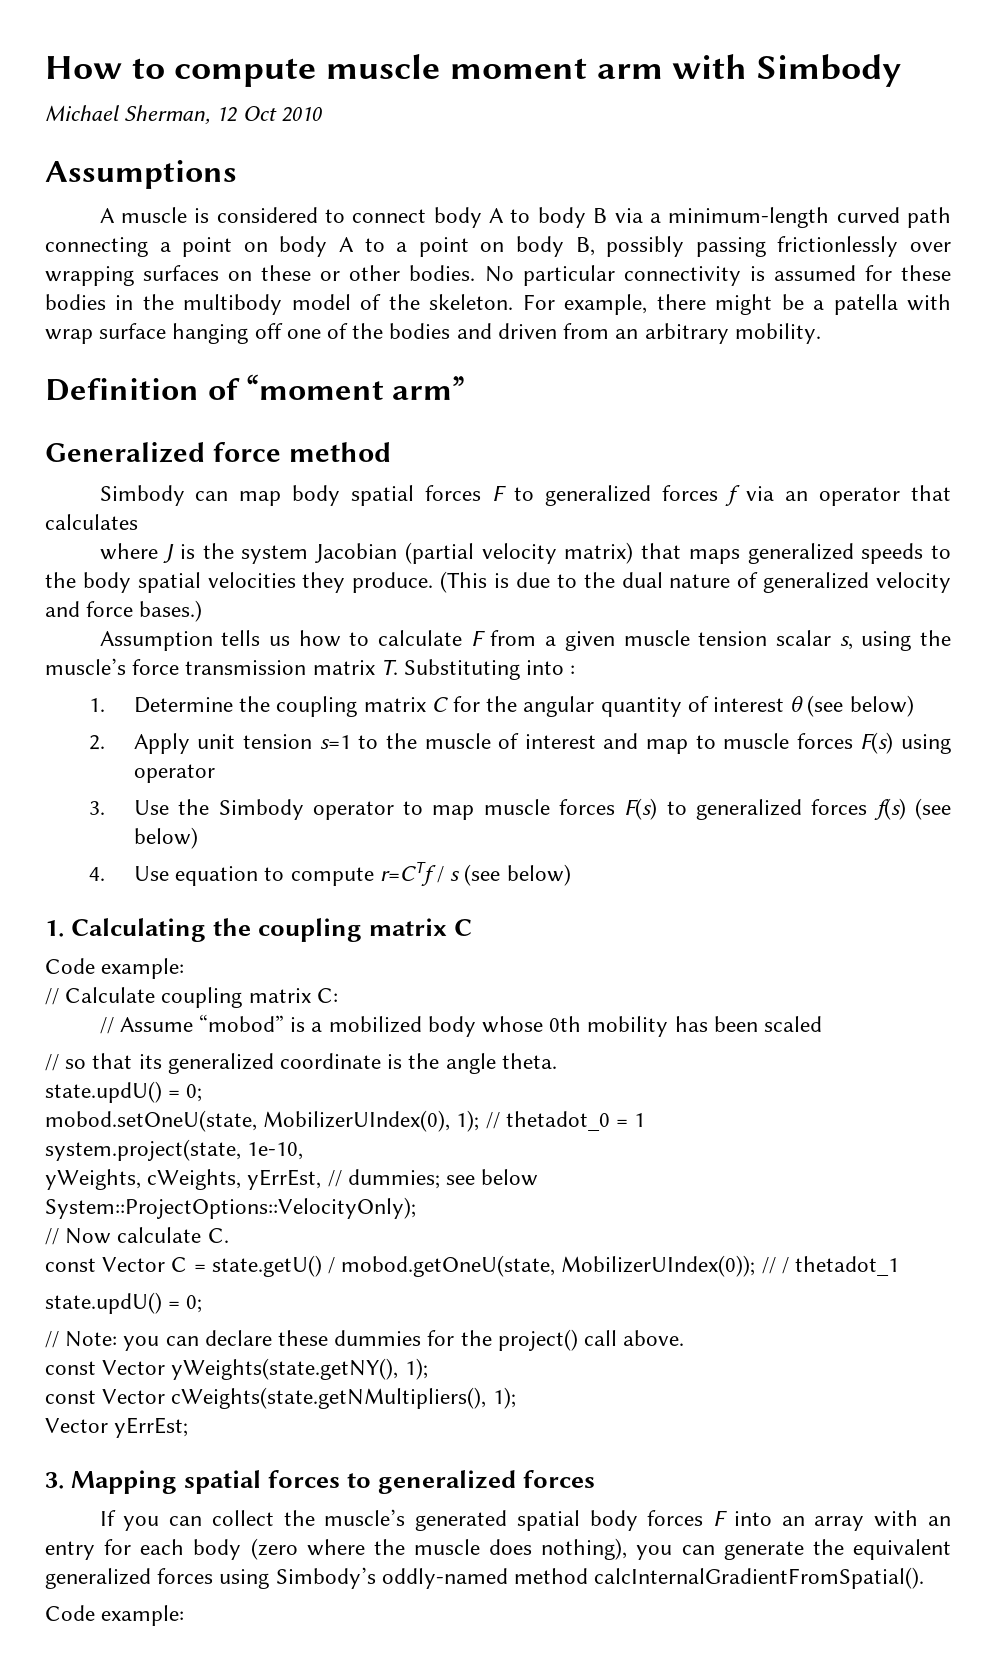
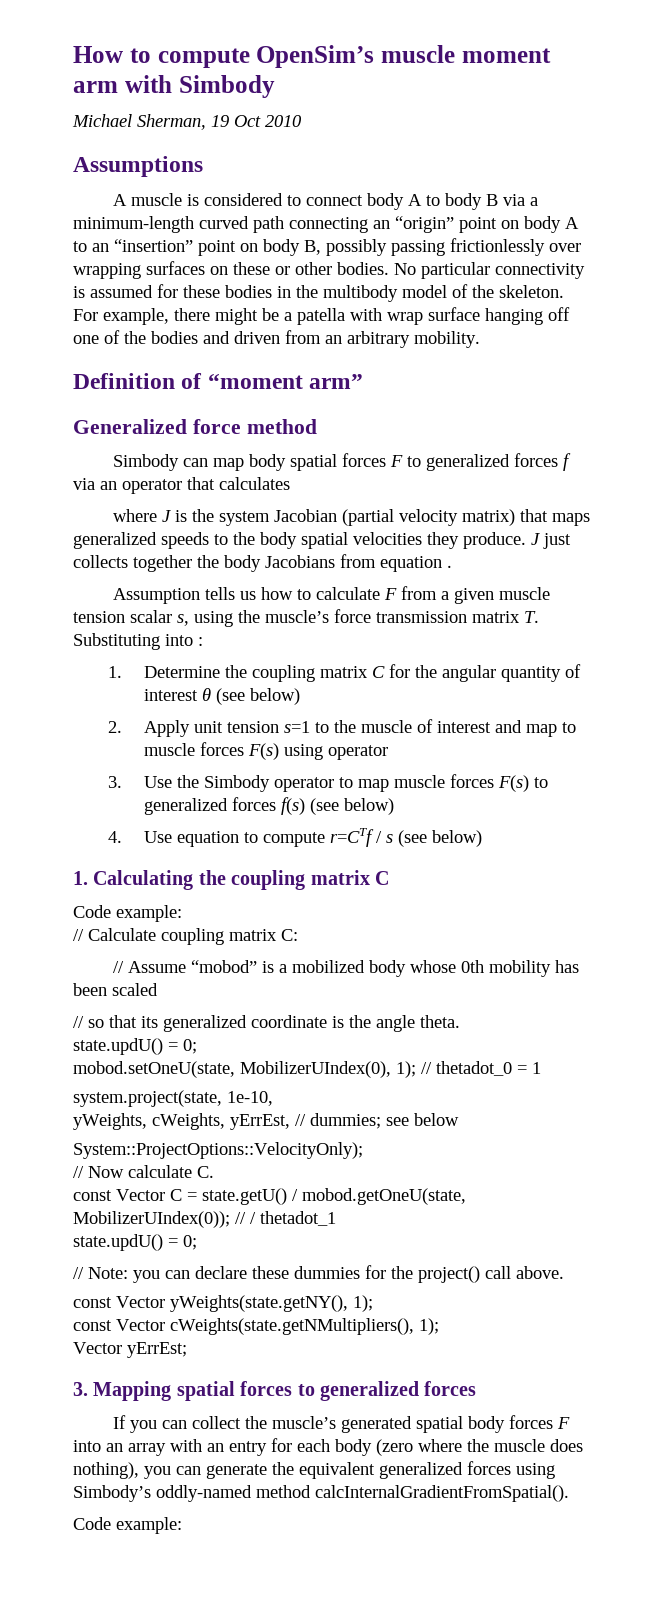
(317, 72) none -> [256,45,375,68] OpenSim’s
[216,106,238,122] 12 -> [211,115,229,127] 19
[159,242,171,252] a -> [373,216,454,233] an “origin”
[396,242,408,252] a -> [92,239,193,252] an “insertion”
[440,571,951,593] [45,600,203,622] (This is due to the dual nature of generalized velocity and force bases.) -> [531,533,571,549] [73,554,452,572] J just collects together the body Jacobians from equation .

